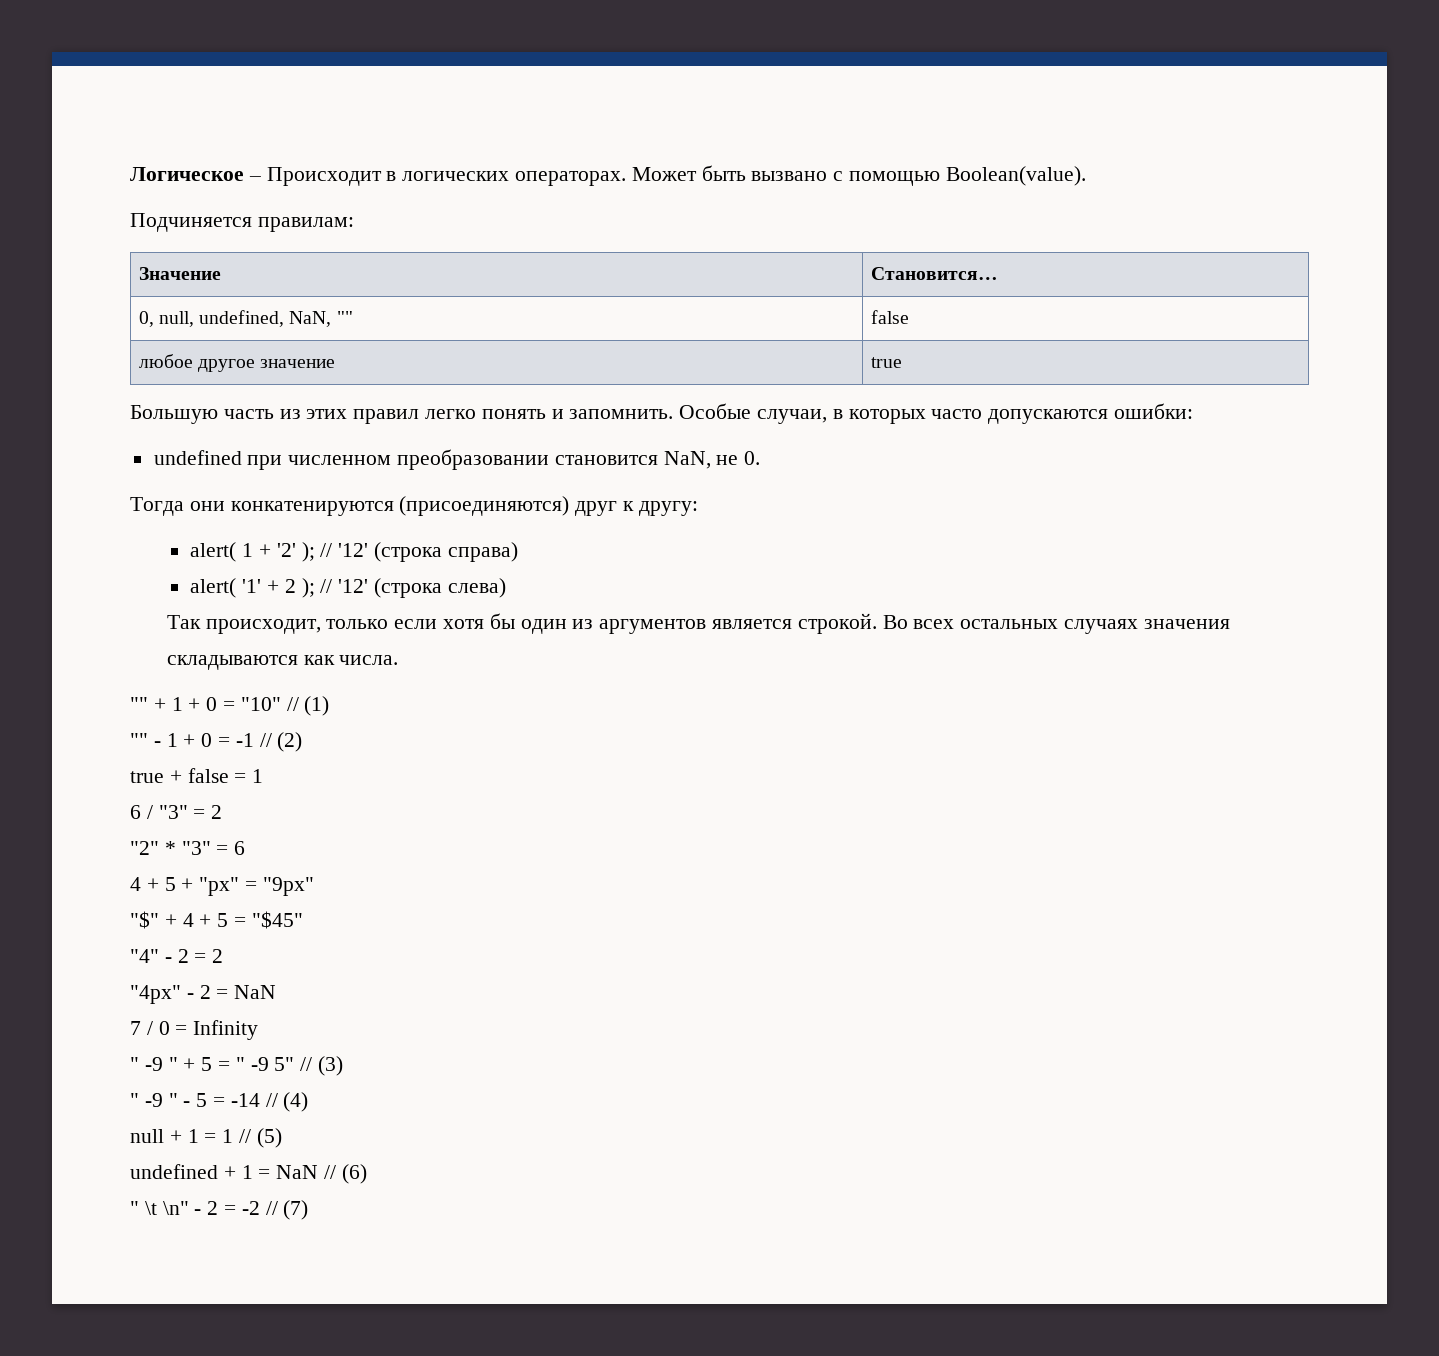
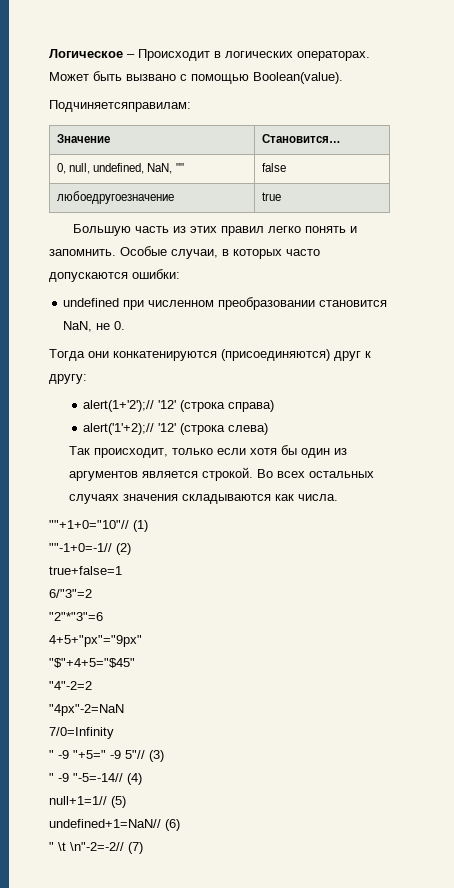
[130,213,354,232] Подчиняется правилам: -> [49,100,191,112] Подчиняетсяправилам:
[138,354,336,372] любое другое значение -> [57,191,175,204] любоедругоезначение
[190,542,518,562] [190,578,333,598] alert( 1 + '2' ); // '12' (строка справа) // alert( '1' + 2 ); // -> [83,400,275,412] [83,423,155,435] alert(1+'2');// '12' (строка справа) // alert('1'+2);//
[130,696,330,716] [130,732,303,752] [130,768,264,783] [130,805,223,819] [130,841,246,855] [130,877,314,896] [130,911,303,929] [130,949,224,963] [130,985,277,1004] [130,1020,259,1040] [130,1056,344,1076] [130,1092,309,1112] [130,1128,282,1148] [130,1164,367,1184] [130,1201,278,1215] "" + 1 + 0 = "10" // (1) // "" - 1 + 0 = -1 // (2) // true + false = 1 // 6 / "3" = 2 // "2" * "3" = 6 // 4 + 5 + "px" = "9px" // "$" + 4 + 5 = "$45" // "4" - 2 = 2 // "4px" - 2 = NaN // 7 / 0 = Infinity // " -9 " + 5 = " -9 5" // (3) // " -9 " - 5 = -14 // (4) // null + 1 = 1 // (5) // undefined + 1 = NaN // (6) // " \t \n" - 2 = -2 // -> [49,520,148,532] [49,543,131,555] [49,566,122,575] [49,589,92,598] [49,612,103,621] [49,635,142,647] [49,658,135,668] [49,681,92,690] [49,704,124,716] [49,727,114,739] [49,750,164,762] [49,773,142,785] [49,796,126,808] [49,819,180,831] [49,842,124,851] ""+1+0="10"// (1) // ""-1+0=-1// (2) // true+false=1 // 6/"3"=2 // "2"*"3"=6 // 4+5+"px"="9px" // "$"+4+5="$45" // "4"-2=2 // "4px"-2=NaN // 7/0=Infinity // " -9 "+5=" -9 5"// (3) // " -9 "-5=-14// (4) // null+1=1// (5) // undefined+1=NaN// (6) // " \t \n"-2=-2//

